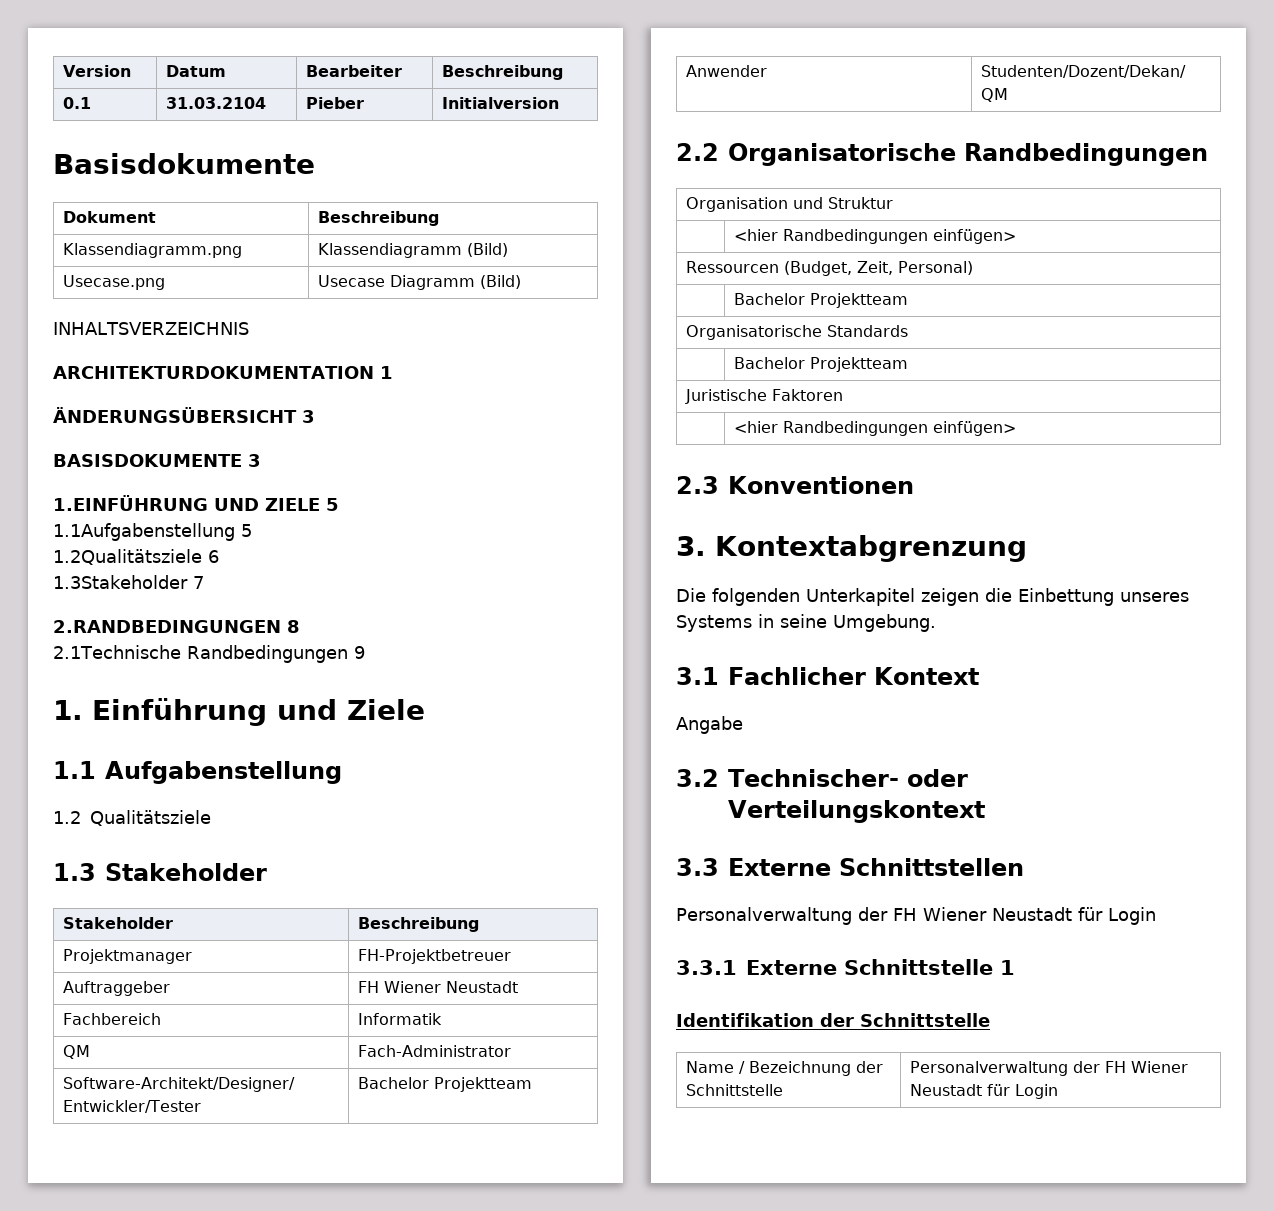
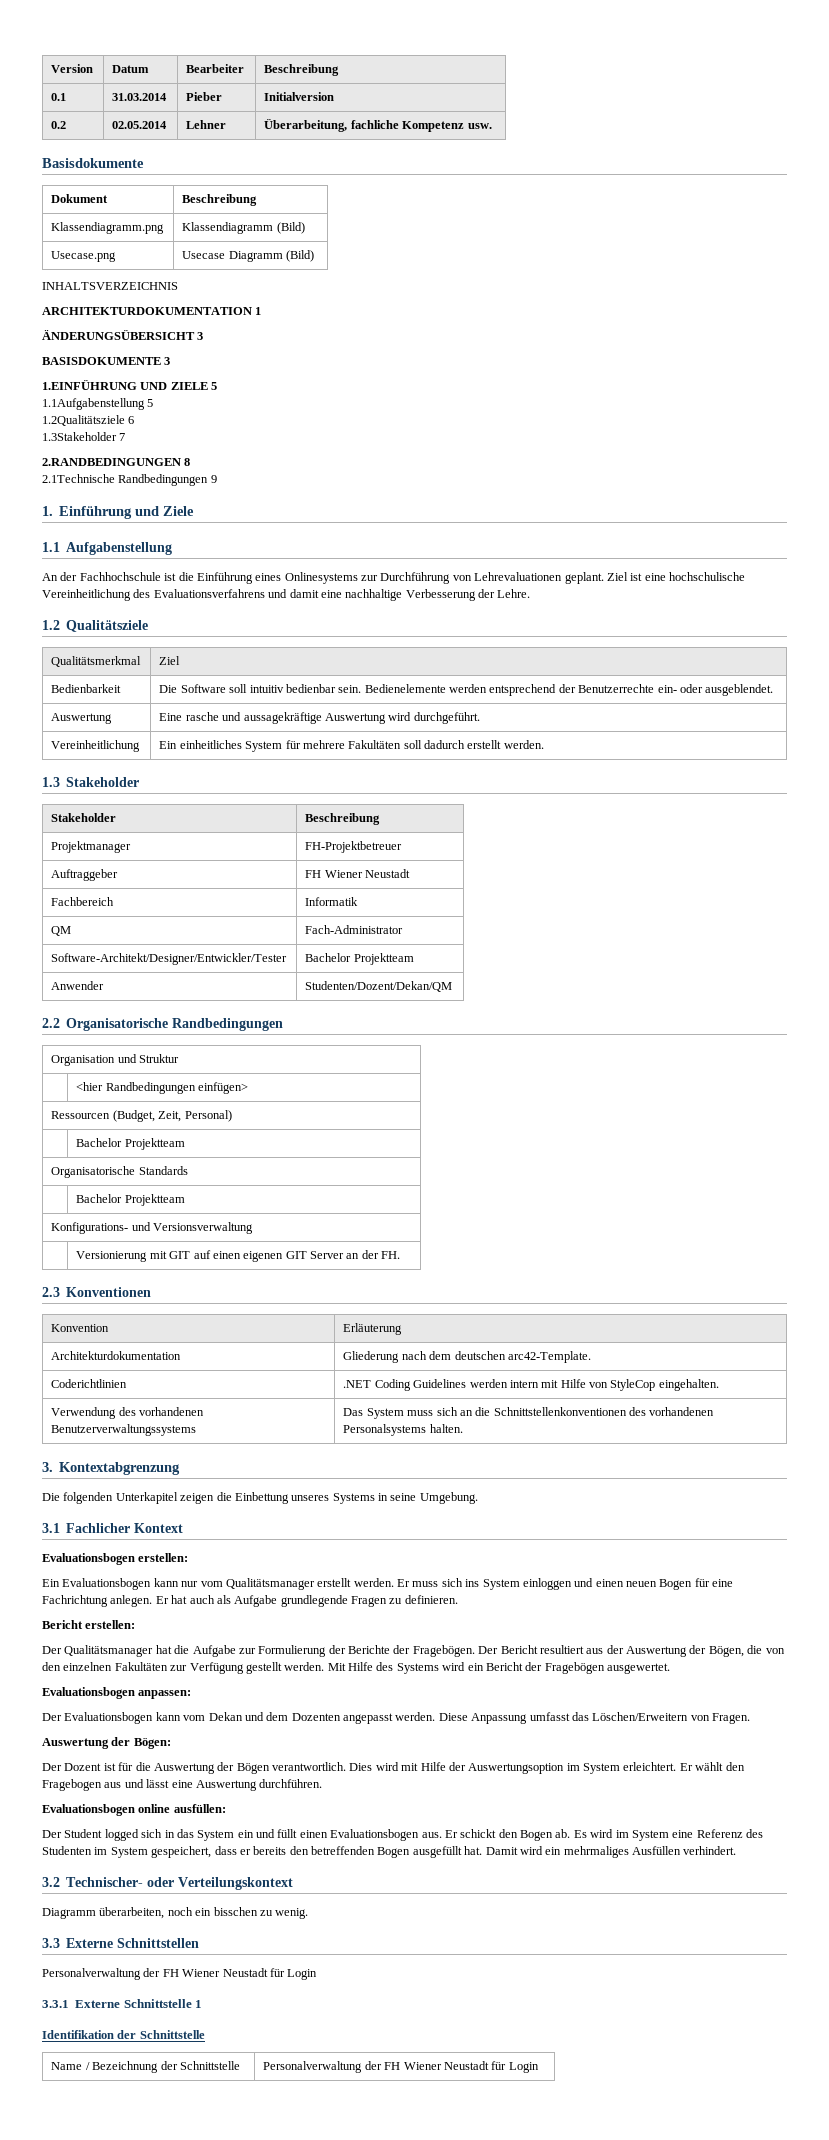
[166,97,267,109] 31.03.2104 -> [112,93,168,101] 31.03.2014
(560, 103) none -> [51,121,67,129] [112,121,168,129] [186,120,227,129] [264,119,492,132] // 0.2 | 02.05.2014 | Lehner | Überarbeitung, fachliche Kompetenz usw.
[53,810,211,826] 1.2 Qualitätsziele -> [42,572,745,584] [42,589,531,601] [42,620,149,632] [51,656,142,667] [159,656,181,665] [51,684,122,693] [159,684,774,696] [51,713,113,724] [159,712,480,724] [51,740,141,752] [159,740,544,752] An der Fachhochschule ist die Einführung eines Onlinesystems zur Durchführung von Lehrevaluationen geplant. Ziel ist eine hochschulische Vereinheitlichung des Evaluationsverfahrens und damit eine nachhaltige Verbesserung der Lehre. // 1.2 Qualitätsziele // Qualitätsmerkmal | Ziel // Bedienbarkeit | Die Software soll intuitiv bedienbar sein. Bedienelemente werden entsprechend der Benutzerrechte ein- oder ausgeblendet. // Auswertung | Eine rasche und aussagekräftige Auswertung wird durchgeführt. // Vereinheitlichung | Ein einheitliches System für mehrere Fakultäten soll dadurch erstellt werden.
[685,389,844,404] [734,421,1017,436] [676,476,914,494] Juristische Faktoren // | <hier Randbedingungen einfügen> // 2.3 Konventionen -> [51,1222,254,1234] [76,1250,401,1262] [42,1287,152,1297] [51,1324,110,1332] [343,1323,403,1335] [51,1351,182,1360] [343,1351,591,1363] [51,1379,128,1388] [343,1379,719,1391] [51,1407,205,1419] [51,1424,197,1436] [343,1407,715,1419] [343,1424,463,1436] Konfigurations- und Versionsverwaltung // | Versionierung mit GIT auf einen eigenen GIT Server an der FH. // 2.3 Konventionen // Konvention | Erläuterung // Architekturdokumentation | Gliederung nach dem deutschen arc42-Template. // Coderichtlinien | .NET Coding Guidelines werden intern mit Hilfe von StyleCop eingehalten. // Verwendung des vorhandenen Benutzerverwaltungssystems | Das System muss sich an die Schnittstellenkonventionen des vorhandenen Personalsystems halten.
[676,716,743,734] [676,769,968,787] [728,800,985,823] Angabe // 3.2 Technischer- oder Verteilungskontext -> [42,1553,189,1565] [42,1578,734,1590] [42,1595,458,1607] [42,1620,136,1629] [42,1645,785,1657] [42,1662,670,1674] [42,1687,192,1699] [42,1712,750,1724] [42,1737,171,1749] [42,1762,745,1774] [42,1779,323,1791] [42,1804,226,1816] [42,1829,763,1841] [42,1846,737,1858] [42,1877,294,1890] [42,1907,309,1919] Evaluationsbogen erstellen: // Ein Evaluationsbogen kann nur vom Qualitätsmanager erstellt werden. Er muss sich ins System einloggen und einen neuen Bogen für eine Fachrichtung anlegen. Er hat auch als Aufgabe grundlegende Fragen zu definieren. // Bericht erstellen: // Der Qualitätsmanager hat die Aufgabe zur Formulierung der Berichte der Fragebögen. Der Bericht resultiert aus der Auswertung der Bögen, die von den einzelnen Fakultäten zur Verfügung gestellt werden. Mit Hilfe des Systems wird ein Bericht der Fragebögen ausgewertet. // Evaluationsbogen anpassen: // Der Evaluationsbogen kann vom Dekan und dem Dozenten angepasst werden. Diese Anpassung umfasst das Löschen/Erweitern von Fragen. // Auswertung der Bögen: // Der Dozent ist für die Auswertung der Bögen verantwortlich. Dies wird mit Hilfe der Auswertungsoption im System erleichtert. Er wählt den Fragebogen aus und lässt eine Auswertung durchführen. // Evaluationsbogen online ausfüllen: // Der Student logged sich in das System ein und füllt einen Evaluationsbogen aus. Er schickt den Bogen ab. Es wird im System eine Referenz des Studenten im System gespeichert, dass er bereits den betreffenden Bogen ausgefüllt hat. Damit wird ein mehrmaliges Ausfüllen verhindert. // 3.2 Technischer- oder Verteilungskontext // Diagramm überarbeiten, noch ein bisschen zu wenig.

